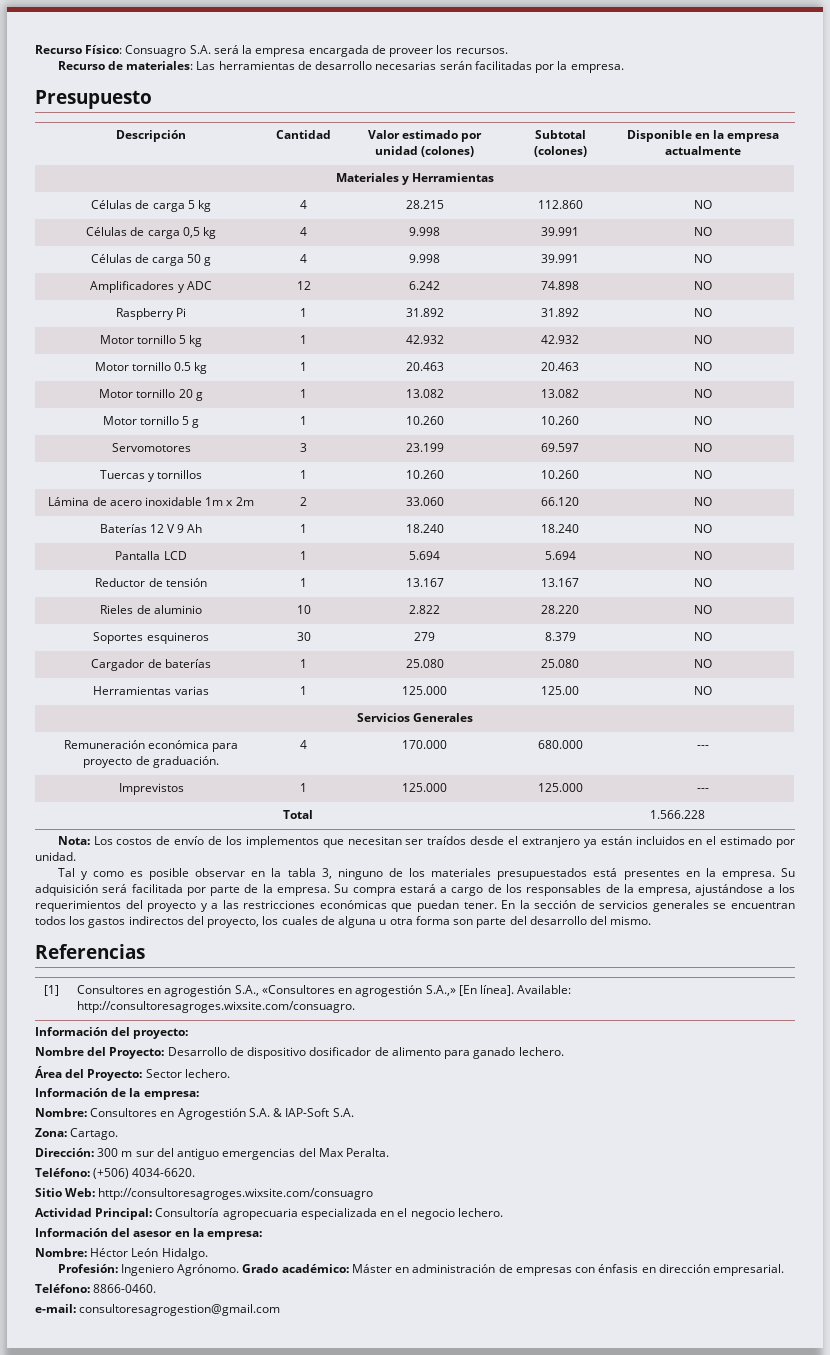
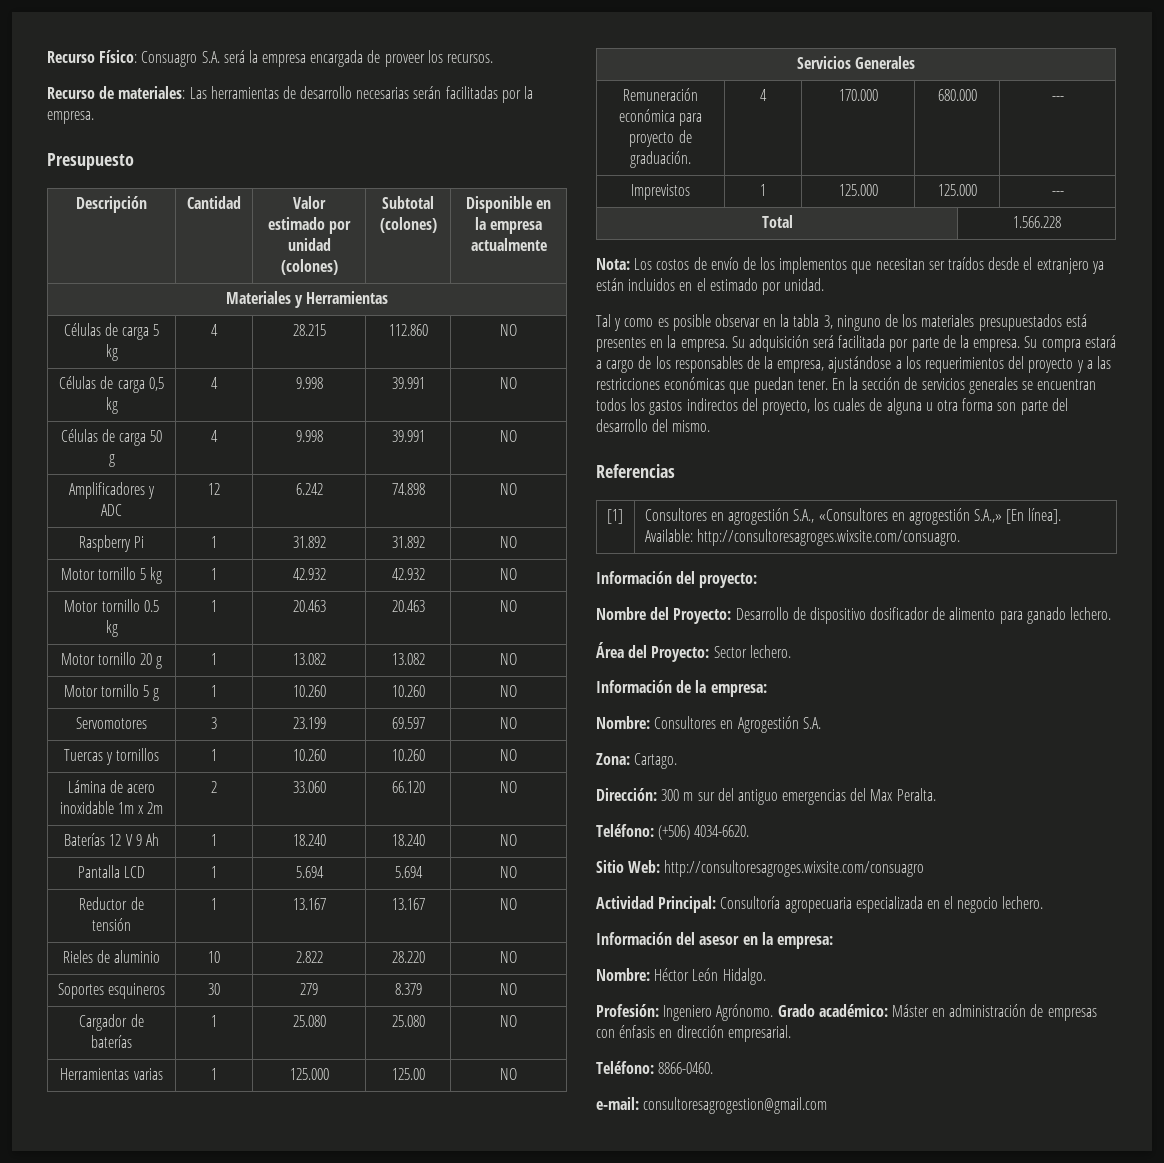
[273,1108,354,1117] & IAP-Soft S.A. -> (821, 723) none

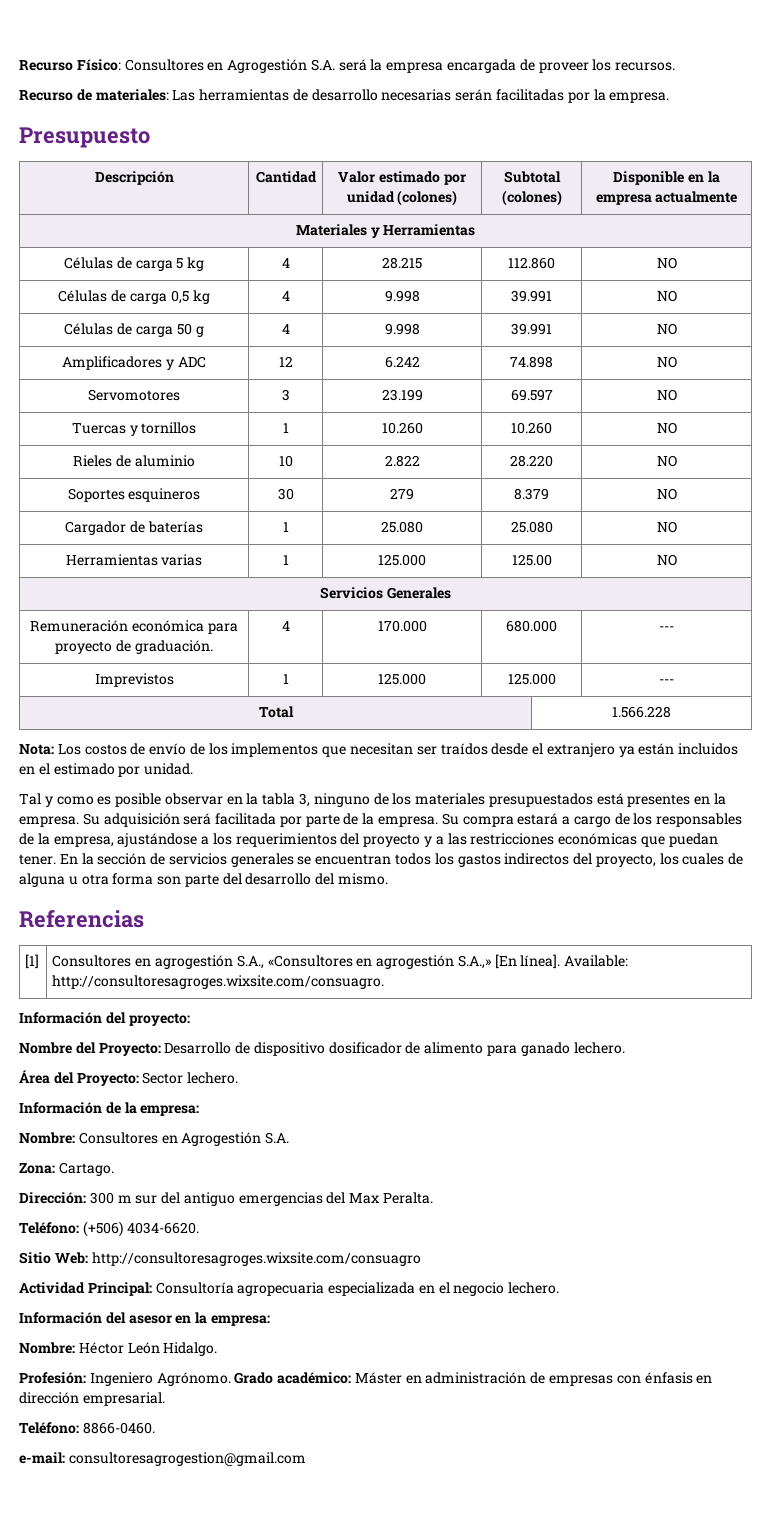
[141,51,198,67] Consuagro -> [124,59,308,73] Consultores en Agrogestión
[78,535,145,552] [211,536,217,548] [292,536,326,548] [391,536,425,548] [500,536,517,548] [60,567,163,584] [211,568,217,580] [292,568,326,580] [391,568,425,580] [500,568,517,580] [64,599,159,612] [105,620,118,637] [211,600,217,612] [292,600,326,612] [391,600,425,612] [500,600,517,612] [60,652,163,669] [211,653,217,665] [292,653,326,665] [391,653,425,665] [500,653,517,665] [63,684,160,701] [211,685,217,697] [292,685,326,697] [391,685,425,697] [500,685,517,697] // Raspberry Pi | 1 | 31.892 | 31.892 | NO // Motor tornillo 5 kg | 1 | 42.932 | 42.932 | NO // Motor tornillo 0.5 kg | 1 | 20.463 | 20.463 | NO // Motor tornillo 20 g | 1 | 13.082 | 13.082 | NO // Motor tornillo 5 g | 1 | 10.260 | 10.260 | NO -> (677, 362) none
[67,780,156,793] [59,801,164,814] [211,781,217,793] [292,781,326,793] [391,781,425,793] [500,781,517,793] [64,833,159,846] [211,834,217,846] [292,834,326,846] [391,834,425,846] [500,834,517,846] [77,865,146,878] [211,866,217,878] [295,866,324,878] [394,866,423,878] [500,866,517,878] [79,897,144,910] [92,918,131,931] [211,898,217,910] [292,898,326,910] [391,898,425,910] [500,898,517,910] // Lámina de acero inoxidable 1m x 2m | 2 | 33.060 | 66.120 | NO // Baterías 12 V 9 Ah | 1 | 18.240 | 18.240 | NO // Pantalla LCD | 1 | 5.694 | 5.694 | NO // Reductor de tensión | 1 | 13.167 | 13.167 | NO -> (677, 428) none

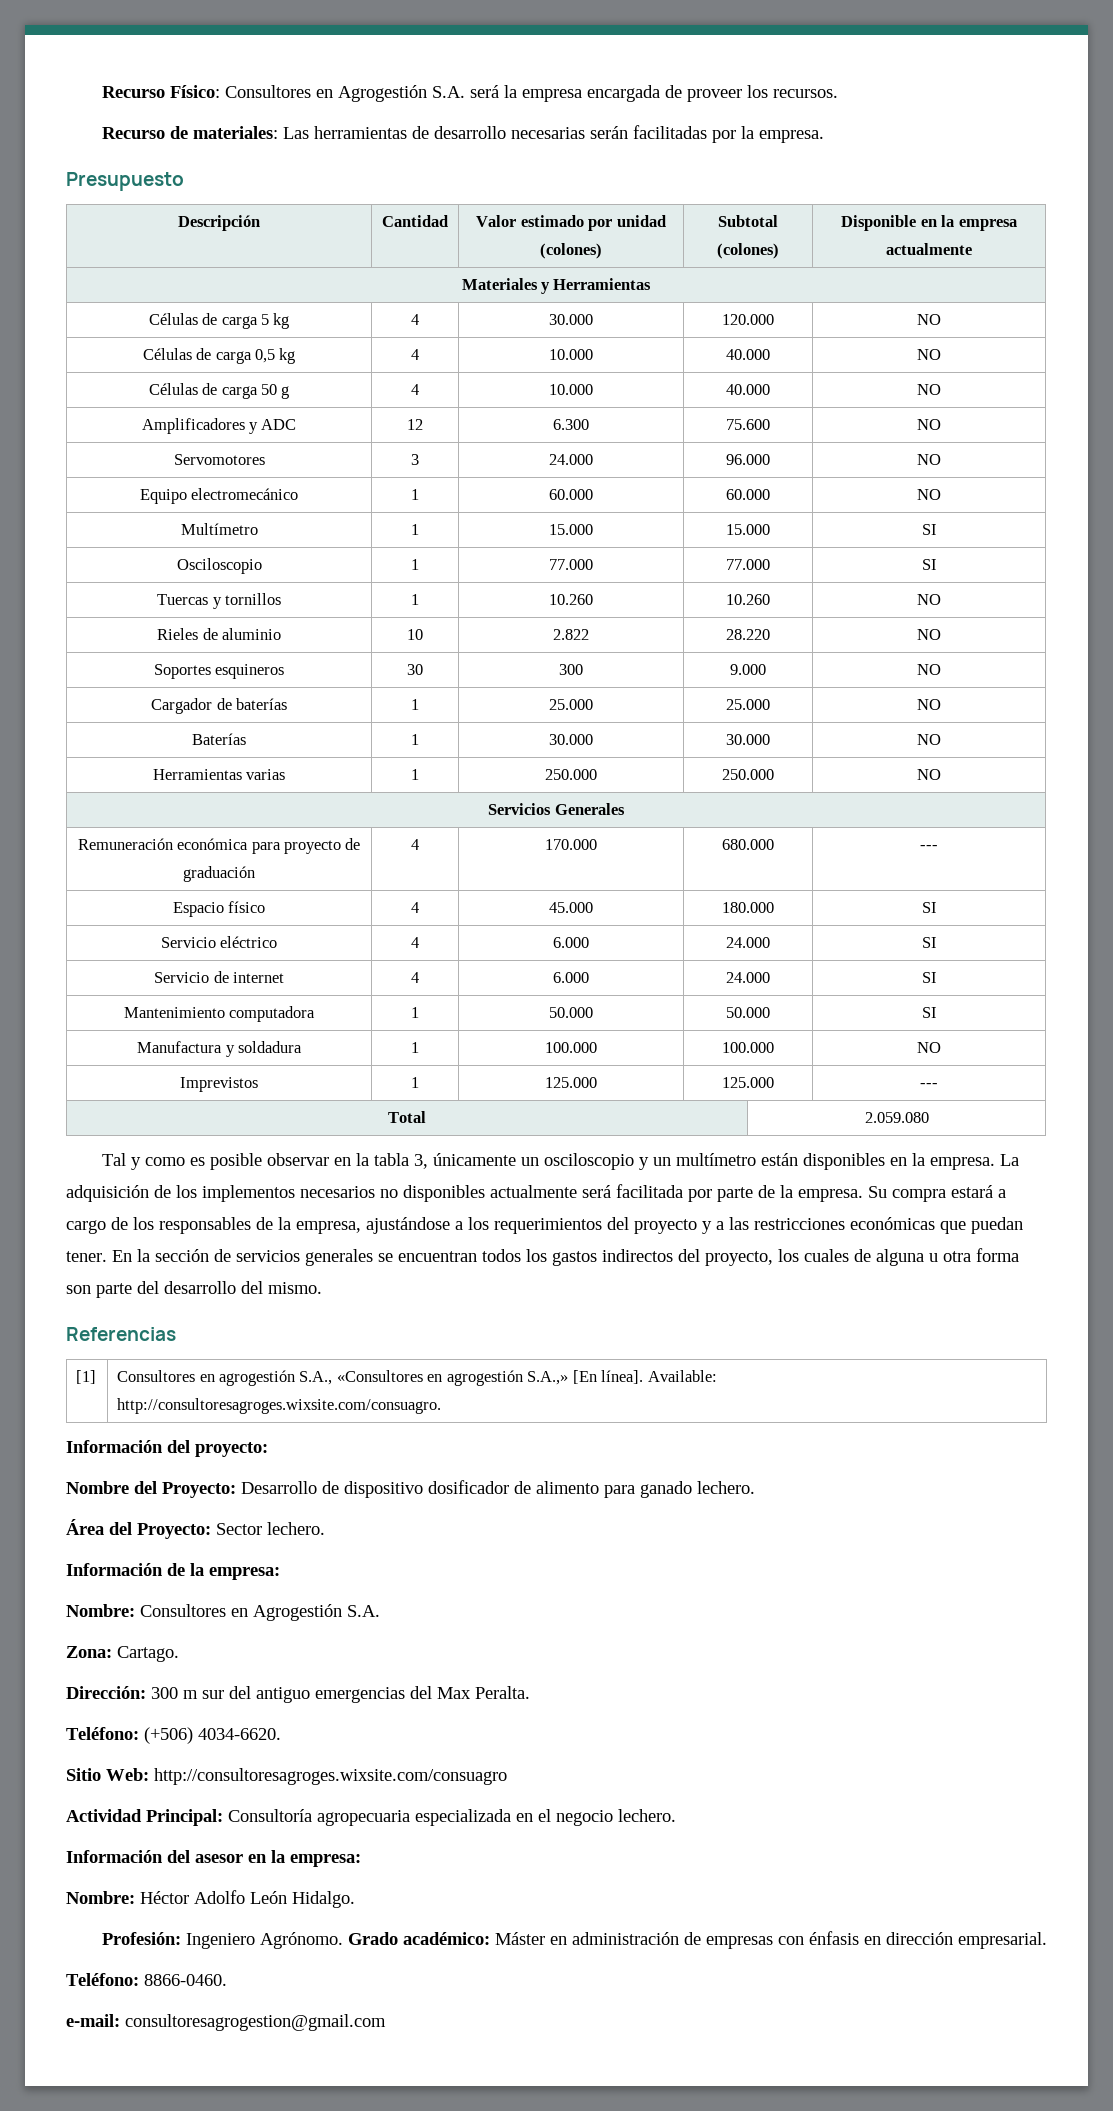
[382,257,422,269] [508,257,555,269] 28.215 | 112.860 -> [549,314,593,325] [722,314,774,325] 30.000 | 120.000
[384,290,420,302] [511,290,552,302] 9.998 | 39.991 -> [549,349,593,360] [726,349,770,360] 10.000 | 40.000
[384,323,420,335] [511,323,552,335] 9.998 | 39.991 -> [549,384,593,395] [726,384,770,395] 10.000 | 40.000
[384,356,420,368] [510,356,553,368] 6.242 | 74.898 -> [553,419,589,430] [726,419,770,430] 6.300 | 75.600
[381,389,423,401] [510,389,553,401] [656,389,677,401] 23.199 | 69.597 | NO -> [549,454,593,465] [726,454,770,465] [917,454,941,465] [139,488,299,504] [411,489,419,500] [549,489,593,500] [726,489,770,500] [917,489,941,500] [180,523,258,535] [411,524,419,535] [549,524,593,535] [726,524,770,535] [921,524,937,535] [176,558,262,574] [411,559,419,570] [549,559,593,570] [726,559,770,570] [921,559,937,570] 24.000 | 96.000 | NO // Equipo electromecánico | 1 | 60.000 | 60.000 | NO // Multímetro | 1 | 15.000 | 15.000 | SI // Osciloscopio | 1 | 77.000 | 77.000 | SI
[390,488,414,500] [514,488,549,500] 279 | 8.379 -> [559,664,583,675] [730,664,766,675] 300 | 9.000
[381,521,423,533] [510,521,553,533] 25.080 | 25.080 -> [549,699,593,710] [726,699,770,710] [917,699,941,710] [192,733,246,745] [411,734,419,745] [549,734,593,745] [726,734,770,745] 25.000 | 25.000 | NO // Baterías | 1 | 30.000 | 30.000
[378,554,426,566] [511,554,552,566] 125.000 | 125.00 -> [545,769,597,780] [722,769,774,780] 250.000 | 250.000
[134,640,213,654] graduación. -> [183,866,255,882] graduación
(674, 628) none -> [172,901,266,917] [411,902,419,913] [549,902,593,913] [722,902,774,913] [921,902,937,913] [160,936,278,948] [411,937,419,948] [553,937,589,948] [726,937,770,948] [921,937,937,948] [154,971,284,983] [411,972,419,983] [553,972,589,983] [726,972,770,983] [921,972,937,983] [123,1006,316,1022] [411,1007,419,1018] [549,1007,593,1018] [726,1007,770,1018] [921,1007,937,1018] [137,1041,302,1057] [411,1042,419,1053] [545,1042,597,1053] [722,1042,774,1053] [917,1042,941,1053] // Espacio físico | 4 | 45.000 | 180.000 | SI // Servicio eléctrico | 4 | 6.000 | 24.000 | SI // Servicio de internet | 4 | 6.000 | 24.000 | SI // Mantenimiento computadora | 1 | 50.000 | 50.000 | SI // Manufactura y soldadura | 1 | 100.000 | 100.000 | NO
[612,706,671,718] [19,743,739,757] [19,763,194,777] 1.566.228 // Nota: Los costos de envío de los implementos que necesitan ser traídos desde el extranjero ya están incluidos en el estimado por unidad. -> [864,1112,929,1123] 2.059.080
[313,793,727,807] [19,813,180,827] ninguno de los materiales presupuestados está presentes en la empresa. Su adquisición -> [432,1153,1019,1170] [66,1185,577,1202] únicamente un osciloscopio y un multímetro están disponibles en la empresa. La adquisición de los implementos necesarios no disponibles actualmente
(124, 1348) none -> [194,1890,245,1904] Adolfo

